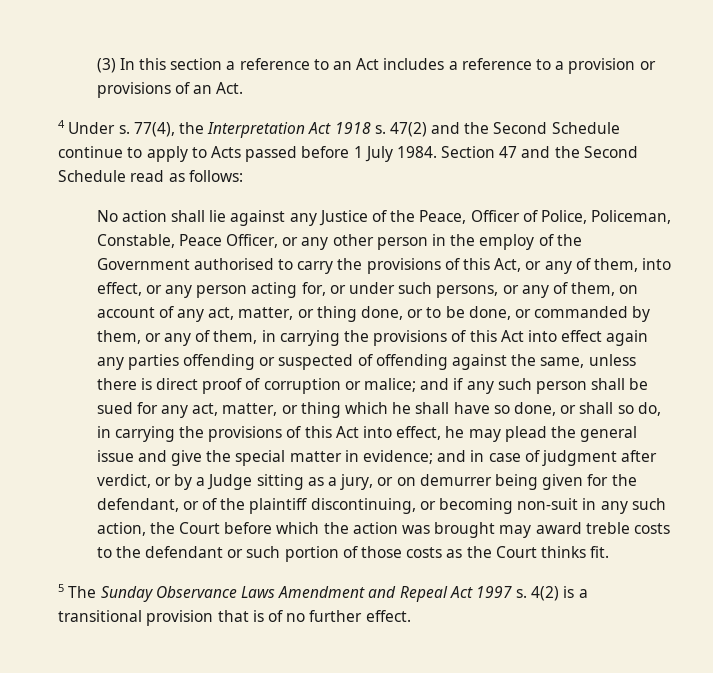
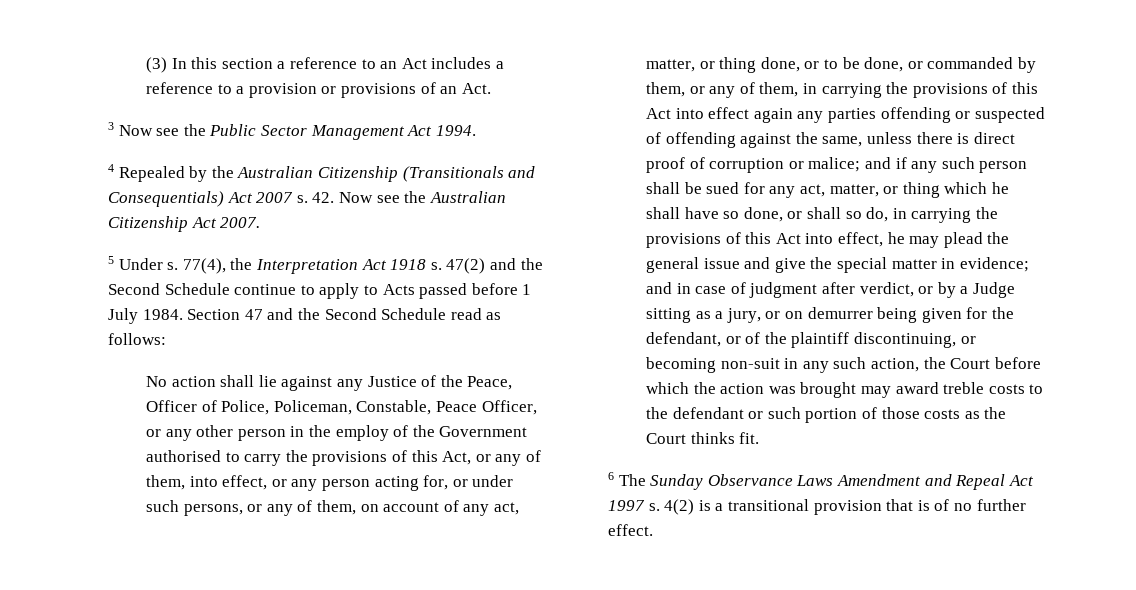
[58,120,66,128] 4 -> [108,122,476,140] [108,164,536,182] [108,191,506,207] [108,216,261,232] [108,256,115,264] 3 Now see the Public Sector Management Act 1994. // 4 Repealed by the Australian Citizenship (Transitionals and Consequentials) Act 2007 s. 42. Now see the Australian Citizenship Act 2007. // 5
[58,584,65,592] 5 -> [608,472,615,480] 6

